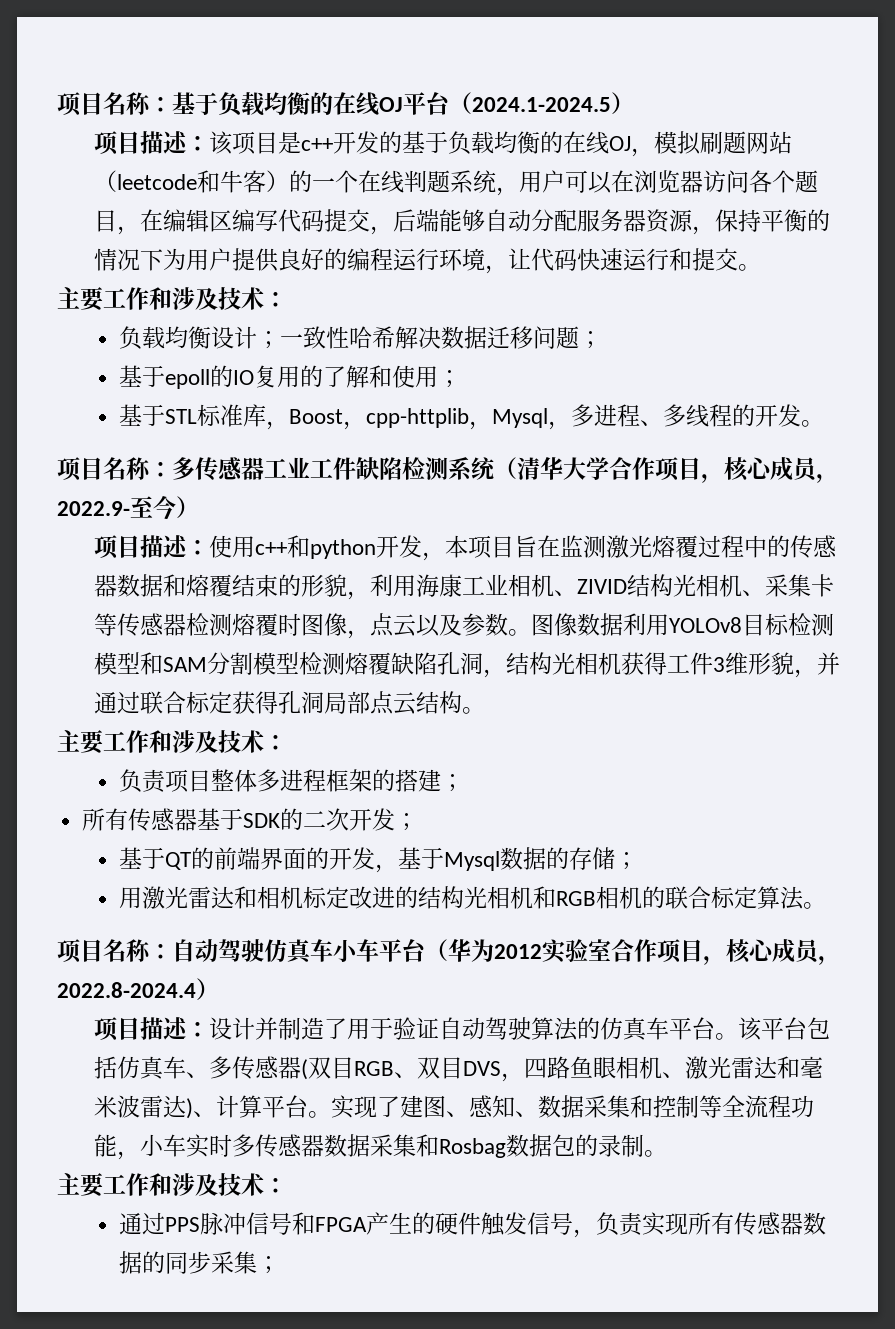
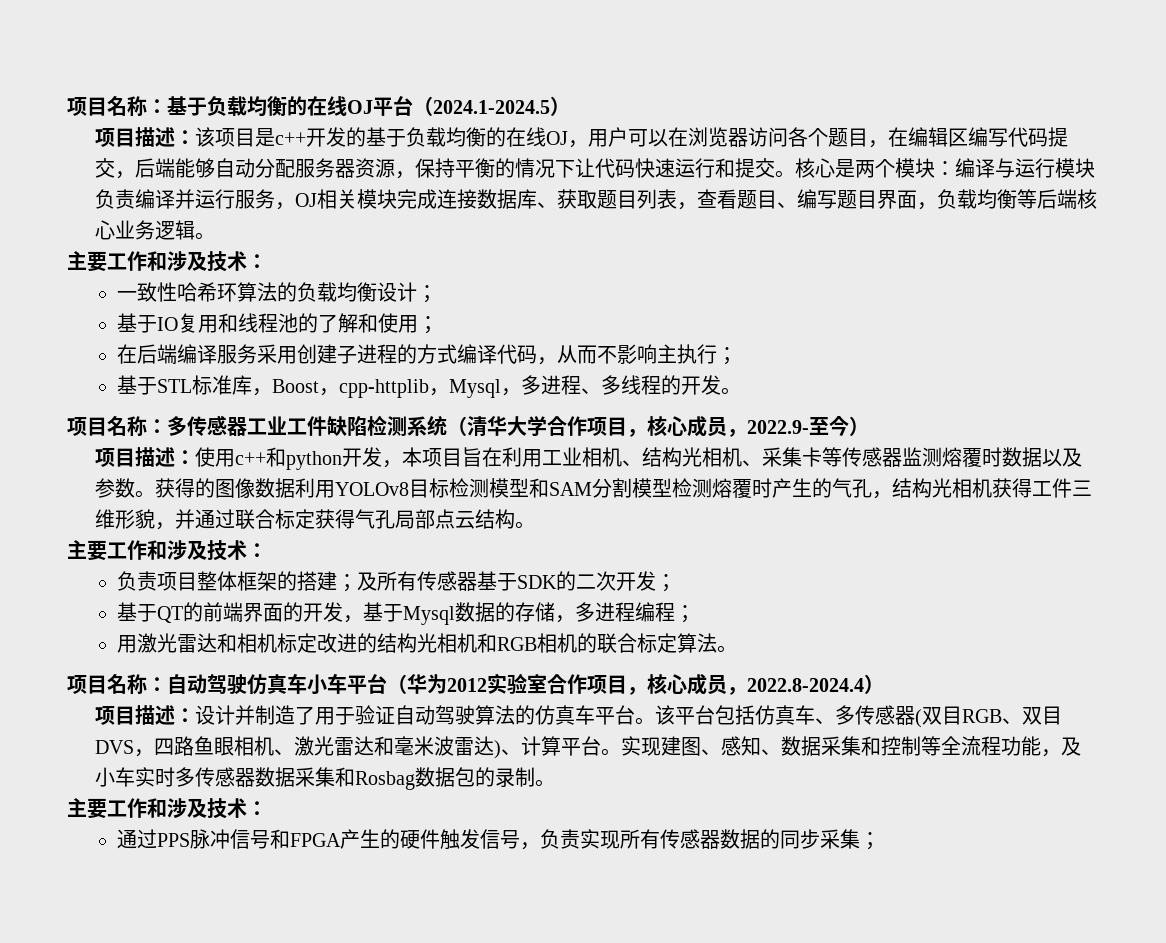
[653,131,792,155] [93,170,519,196] 模拟刷题网站（leetcode和牛客）的一个在线判题系统， -> (588, 144) none
[162,248,508,274] 为用户提供良好的编程运行环境， -> (575, 169) none
[57,287,287,311] // 主要工作和涉及技术： // -> [794,158,1095,178] [94,189,1097,210] [94,220,215,240] [67,251,267,272] [116,282,297,302] 核心是两个模块：编译与运行模块负责编译并运行服务，OJ相关模块完成连接数据库、获取题目列表，查看题目、编写题目界面，负载均衡等后端核心业务逻辑。 // 主要工作和涉及技术： // 一致性哈希环算法的
[280,326,603,349] [119,365,234,389] 一致性哈希解决数据迁移问题； // 基于epoll的 -> [116,313,157,333] // 基于
(301, 377) none -> [217,313,298,333] 和线程池
(462, 379) none -> [116,344,737,365] // 在后端编译服务采用创建子进程的方式编译代码，从而不影响主执行；
[559,535,837,558] [93,574,462,600] 监测激光熔覆过程中的传感器数据和熔覆结束的形貌，利用海康 -> [501,447,542,467] 利用
[576,579,627,594] ZIVID -> (642, 463) none
[185,613,416,639] 检测熔覆时图像，点云 -> [901,447,1042,467] 监测熔覆时数据
(531, 632) none -> [154,478,215,498] 获得的
[390,652,483,675] 缺陷孔洞 -> [751,478,872,498] 时产生的气孔
[712,657,725,672] 3 -> [1071,480,1092,496] 三
[277,691,324,714] 孔洞 -> [354,509,395,529] 气孔
[257,769,327,792] 多进程 -> (237, 581) none
(465, 783) // -> [356,572,377,591] 及
(616, 858) none -> [554,602,675,623] ，多进程编程
[376,1096,400,1117] 了 -> (661, 746) none
(140, 1155) none -> [1060,737,1081,756] 及

